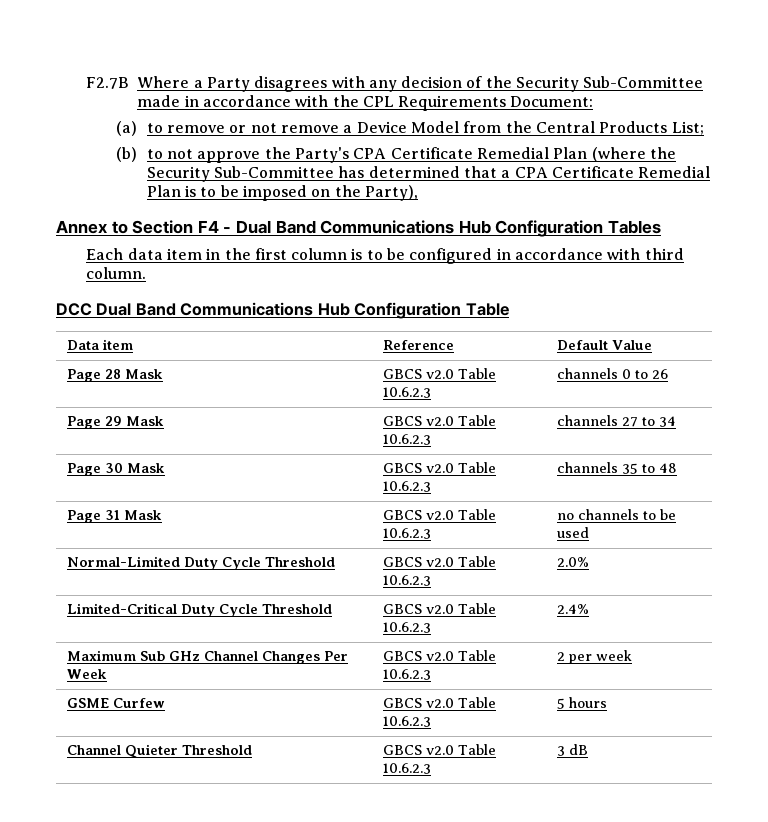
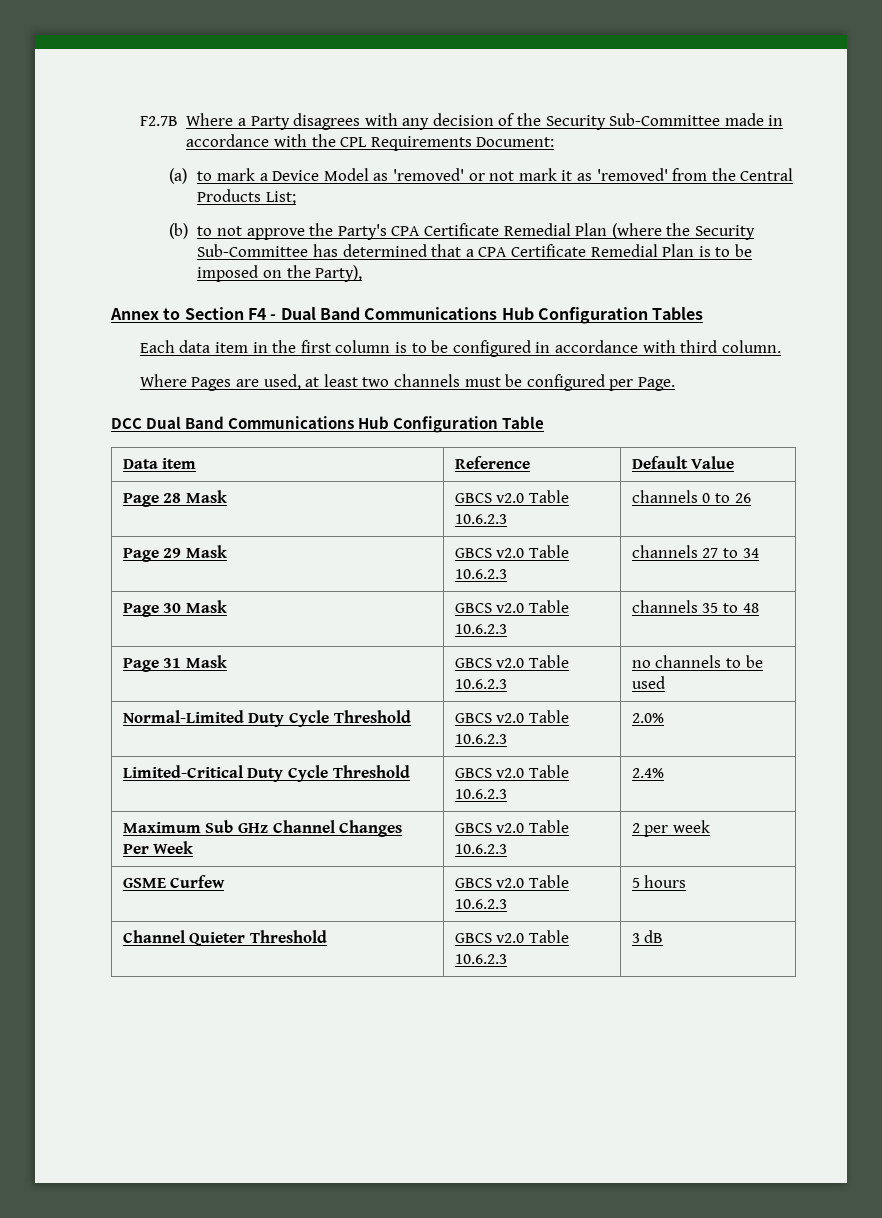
[167,121,459,133] remove or not remove a Device Model -> [217,168,668,181] mark a Device Model as 'removed' or not mark it as 'removed'
(147, 273) none -> [139,374,675,391] // Where Pages are used, at least two channels must be configured per Page.

